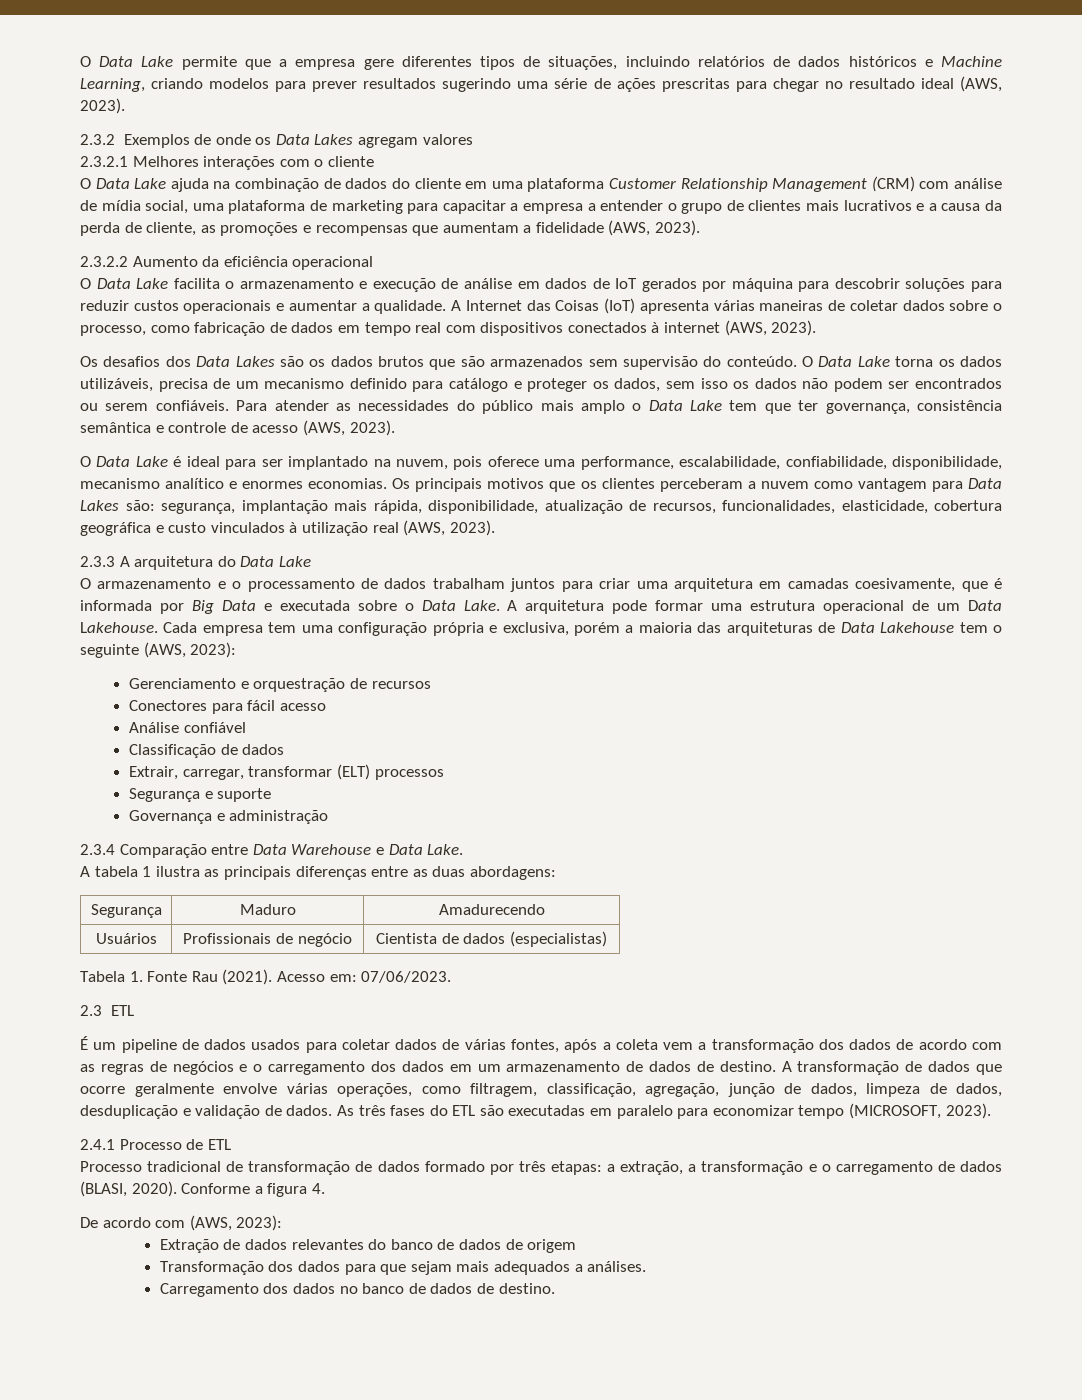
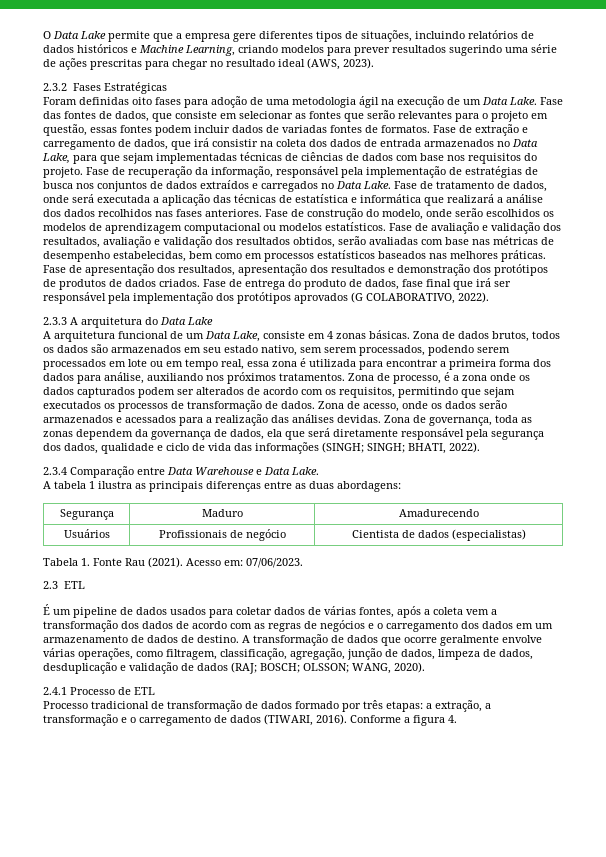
[123,134,473,148] [80,156,374,170] [80,176,1002,192] [80,200,1003,214] [80,220,701,236] [80,256,374,270] [80,278,1002,292] [80,298,1002,314] [80,320,817,336] [80,356,1003,370] [80,378,1002,392] [80,400,1003,414] [80,420,395,436] [80,456,1002,470] [80,478,1002,492] [80,500,1002,514] [80,520,495,536] Exemplos de onde os Data Lakes agregam valores // 2.3.2.1 Melhores interações com o cliente // O Data Lake ajuda na combinação de dados do cliente em uma plataforma Customer Relationship Management (CRM) com análise de mídia social, uma plataforma de marketing para capacitar a empresa a entender o grupo de clientes mais lucrativos e a causa da perda de cliente, as promoções e recompensas que aumentam a fidelidade (AWS, 2023). // 2.3.2.2 Aumento da eficiência operacional // O Data Lake facilita o armazenamento e execução de análise em dados de IoT gerados por máquina para descobrir soluções para reduzir custos operacionais e aumentar a qualidade. A Internet das Coisas (IoT) apresenta várias maneiras de coletar dados sobre o processo, como fabricação de dados em tempo real com dispositivos conectados à internet (AWS, 2023). // Os desafios dos Data Lakes são os dados brutos que são armazenados sem supervisão do conteúdo. O Data Lake torna os dados utilizáveis, precisa de um mecanismo definido para catálogo e proteger os dados, sem isso os dados não podem ser encontrados ou serem confiáveis. Para atender as necessidades do público mais amplo o Data Lake tem que ter governança, consistência semântica e controle de acesso (AWS, 2023). // O Data Lake é ideal para ser implantado na nuvem, pois oferece uma performance, escalabilidade, confiabilidade, disponibilidade, mecanismo analítico e enormes economias. Os principais motivos que os clientes perceberam a nuvem como vantagem para Data Lakes são: segurança, implantação mais rápida, disponibilidade, atualização de recursos, funcionalidades, elasticidade, cobertura geográfica e custo vinculados à utilização real (AWS, 2023). -> [72,82,167,94] [43,96,563,108] [43,110,548,122] [43,124,528,136] [43,138,538,150] [42,152,537,164] [43,166,538,178] [43,180,547,192] [43,194,543,206] [43,208,554,220] [43,222,561,234] [43,236,554,248] [43,250,546,262] [43,264,548,276] [43,278,511,290] [43,292,489,304] Fases Estratégicas // Foram definidas oito fases para adoção de uma metodologia ágil na execução de um Data Lake. Fase das fontes de dados, que consiste em selecionar as fontes que serão relevantes para o projeto em questão, essas fontes podem incluir dados de variadas fontes de formatos. Fase de extração e carregamento de dados, que irá consistir na coleta dos dados de entrada armazenados no Data Lake, para que sejam implementadas técnicas de ciências de dados com base nos requisitos do projeto. Fase de recuperação da informação, responsável pela implementação de estratégias de busca nos conjuntos de dados extraídos e carregados no Data Lake. Fase de tratamento de dados, onde será executada a aplicação das técnicas de estatística e informática que realizará a análise dos dados recolhidos nas fases anteriores. Fase de construção do modelo, onde serão escolhidos os modelos de aprendizagem computacional ou modelos estatísticos. Fase de avaliação e validação dos resultados, avaliação e validação dos resultados obtidos, serão avaliadas com base nas métricas de desempenho estabelecidas, bem como em processos estatísticos baseados nas melhores práticas. Fase de apresentação dos resultados, apresentação dos resultados e demonstração dos protótipos de produtos de dados criados. Fase de entrega do produto de dados, fase final que irá ser responsável pela implementação dos protótipos aprovados (G COLABORATIVO, 2022).
[80,578,1002,592] [80,600,1002,614] [80,622,1003,636] [80,642,237,658] [129,678,431,692] [129,700,327,714] [129,722,246,733] [129,744,285,758] [129,764,444,780] [129,788,272,802] [129,810,329,824] O armazenamento e o processamento de dados trabalham juntos para criar uma arquitetura em camadas coesivamente, que é informada por Big Data e executada sobre o Data Lake. A arquitetura pode formar uma estrutura operacional de um Data Lakehouse. Cada empresa tem uma configuração própria e exclusiva, porém a maioria das arquiteturas de Data Lakehouse tem o seguinte (AWS, 2023): // Gerenciamento e orquestração de recursos // Conectores para fácil acesso // Análise confiável // Classificação de dados // Extrair, carregar, transformar (ELT) processos // Segurança e suporte // Governança e administração -> [43,330,560,342] [43,344,510,356] [43,358,551,370] [43,372,530,384] [43,387,515,398] [43,400,507,412] [43,414,532,426] [43,428,544,440] [43,442,480,454] A arquitetura funcional de um Data Lake, consiste em 4 zonas básicas. Zona de dados brutos, todos os dados são armazenados em seu estado nativo, sem serem processados, podendo serem processados em lote ou em tempo real, essa zona é utilizada para encontrar a primeira forma dos dados para análise, auxiliando nos próximos tratamentos. Zona de processo, é a zona onde os dados capturados podem ser alterados de acordo com os requisitos, permitindo que sejam executados os processos de transformação de dados. Zona de acesso, onde os dados serão armazenados e acessados para a realização das análises devidas. Zona de governança, toda as zonas dependem da governança de dados, ela que será diretamente responsável pela segurança dos dados, qualidade e ciclo de vida das informações (SINGH; SINGH; BHATI, 2022).
[286,1103,991,1119] dados. As três fases do ETL são executadas em paralelo para economizar tempo (MICROSOFT, 2023). -> [197,662,425,674] dados (RAJ; BOSCH; OLSSON; WANG, 2020).
[80,1181,177,1197] (BLASI, 2020). -> [264,714,347,726] (TIWARI, 2016).
[80,1215,283,1231] [159,1239,577,1253] [159,1261,647,1275] [159,1283,555,1297] // De acordo com (AWS, 2023): // Extração de dados relevantes do banco de dados de origem // Transformação dos dados para que sejam mais adequados a análises. // Carregamento dos dados no banco de dados de destino. -> (457, 719) none

